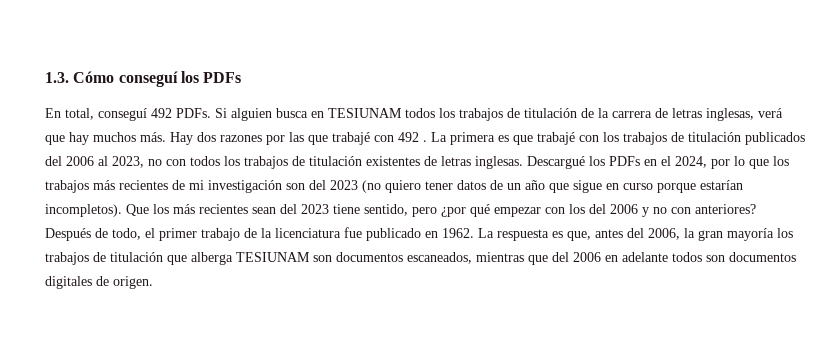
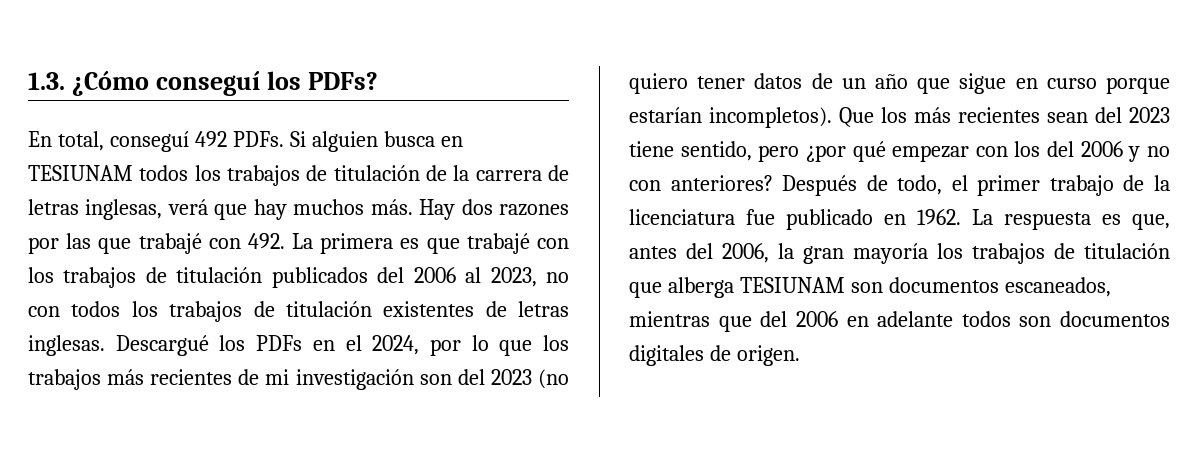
[73,71,115,83] Cómo -> [71,71,149,96] ¿Cómo
[203,72,242,83] PDFs -> [307,72,378,90] PDFs?
[398,132,427,142] 492 . -> [247,233,285,249] 492.

